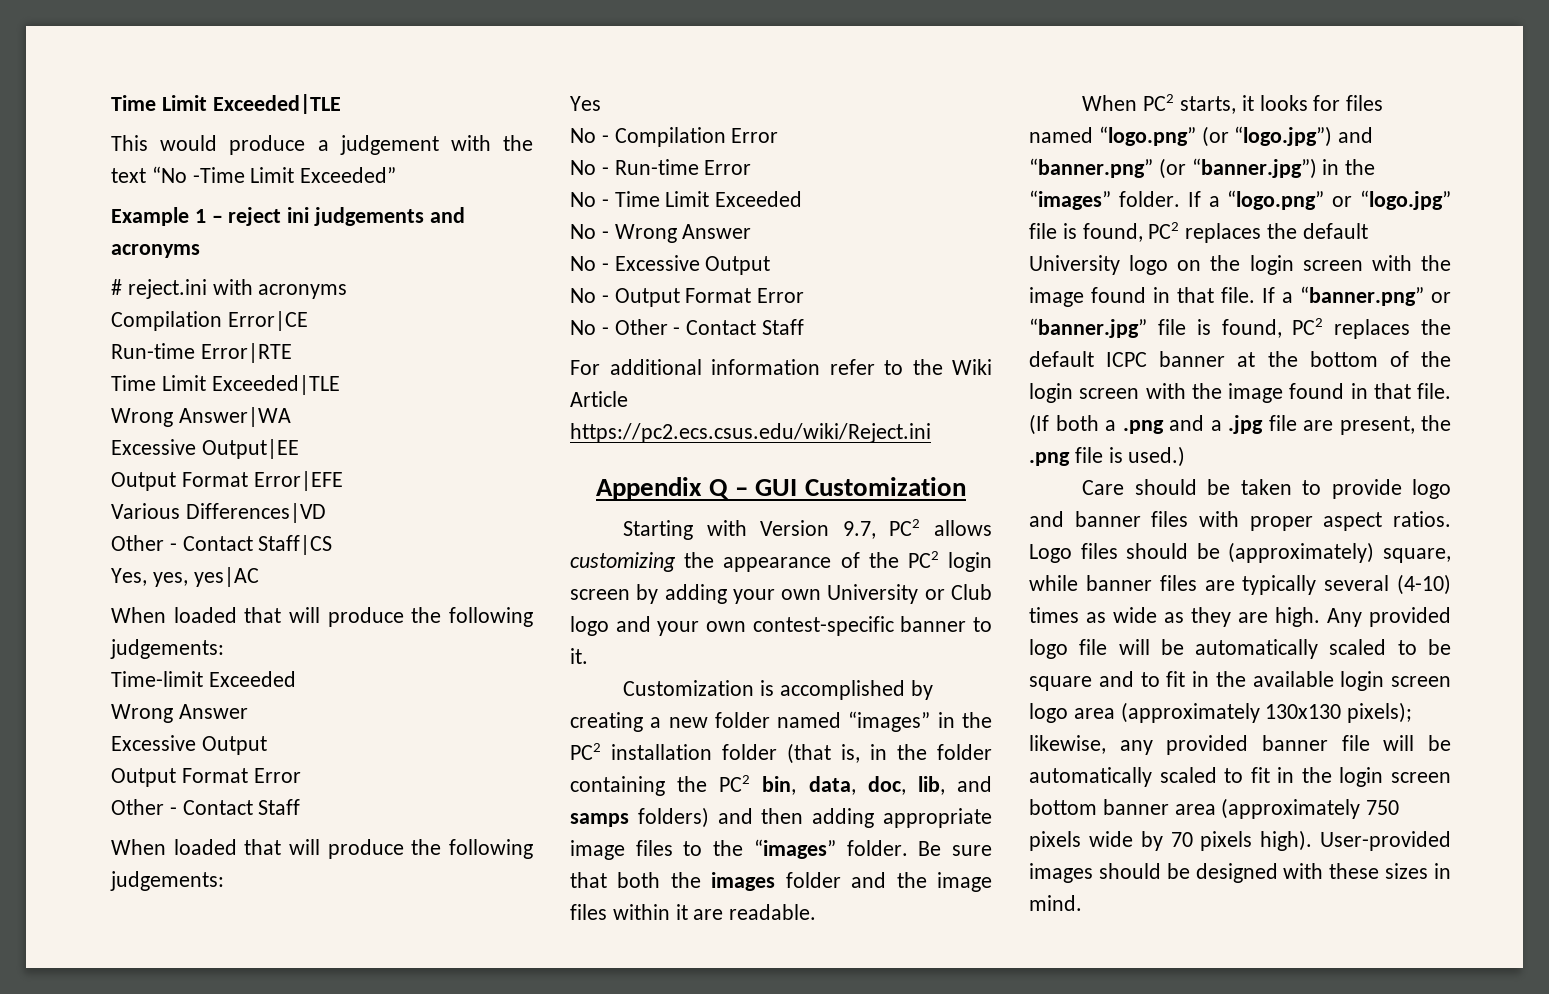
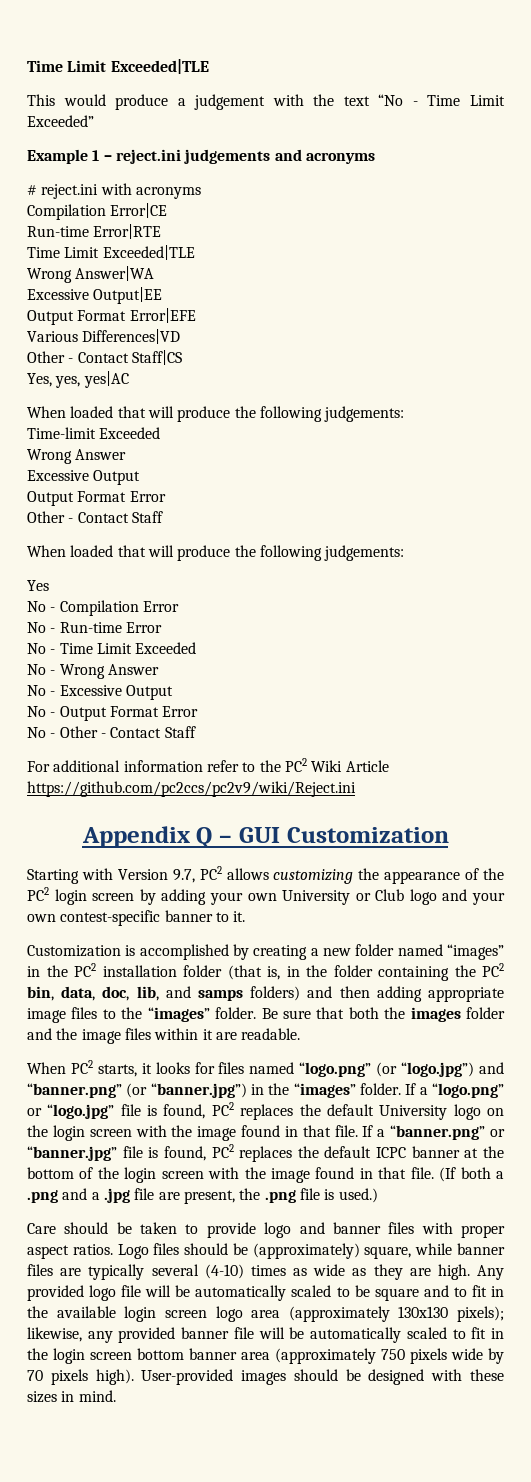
[192,167,245,183] -Time -> [412,95,461,106] - Time
[228,207,310,226] reject ini -> [115,149,181,164] reject.ini
(943, 367) none -> [284,758,307,772] PC2
[570,423,931,443] https://pc2.ecs.csus.edu/wiki/Reject.ini -> [27,781,356,797] https://github.com/pc2ccs/pc2v9/wiki/Reject.ini

